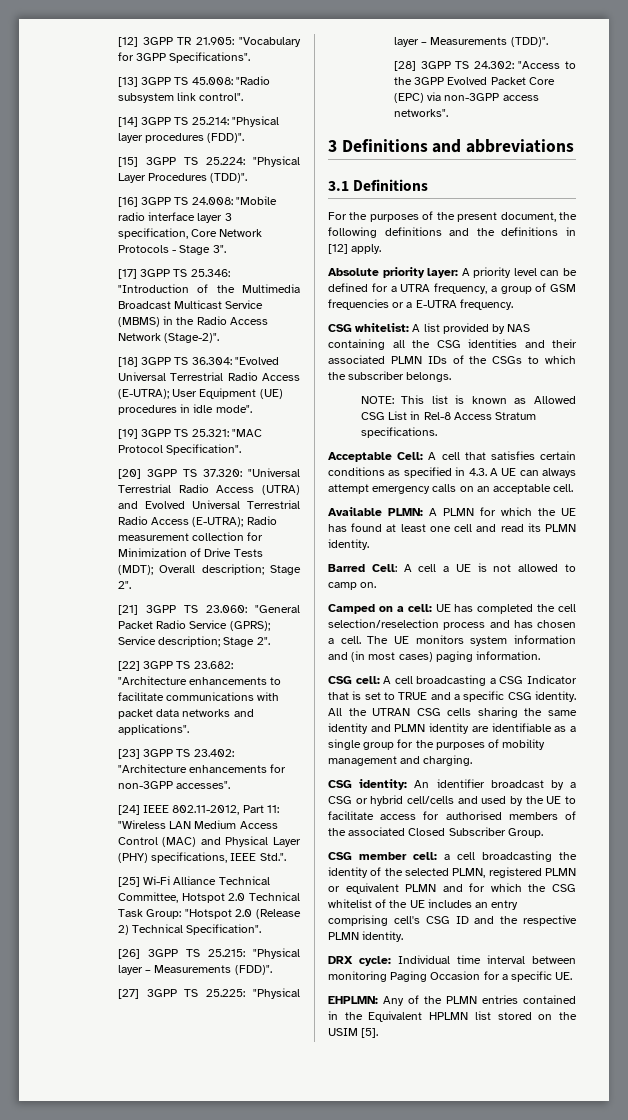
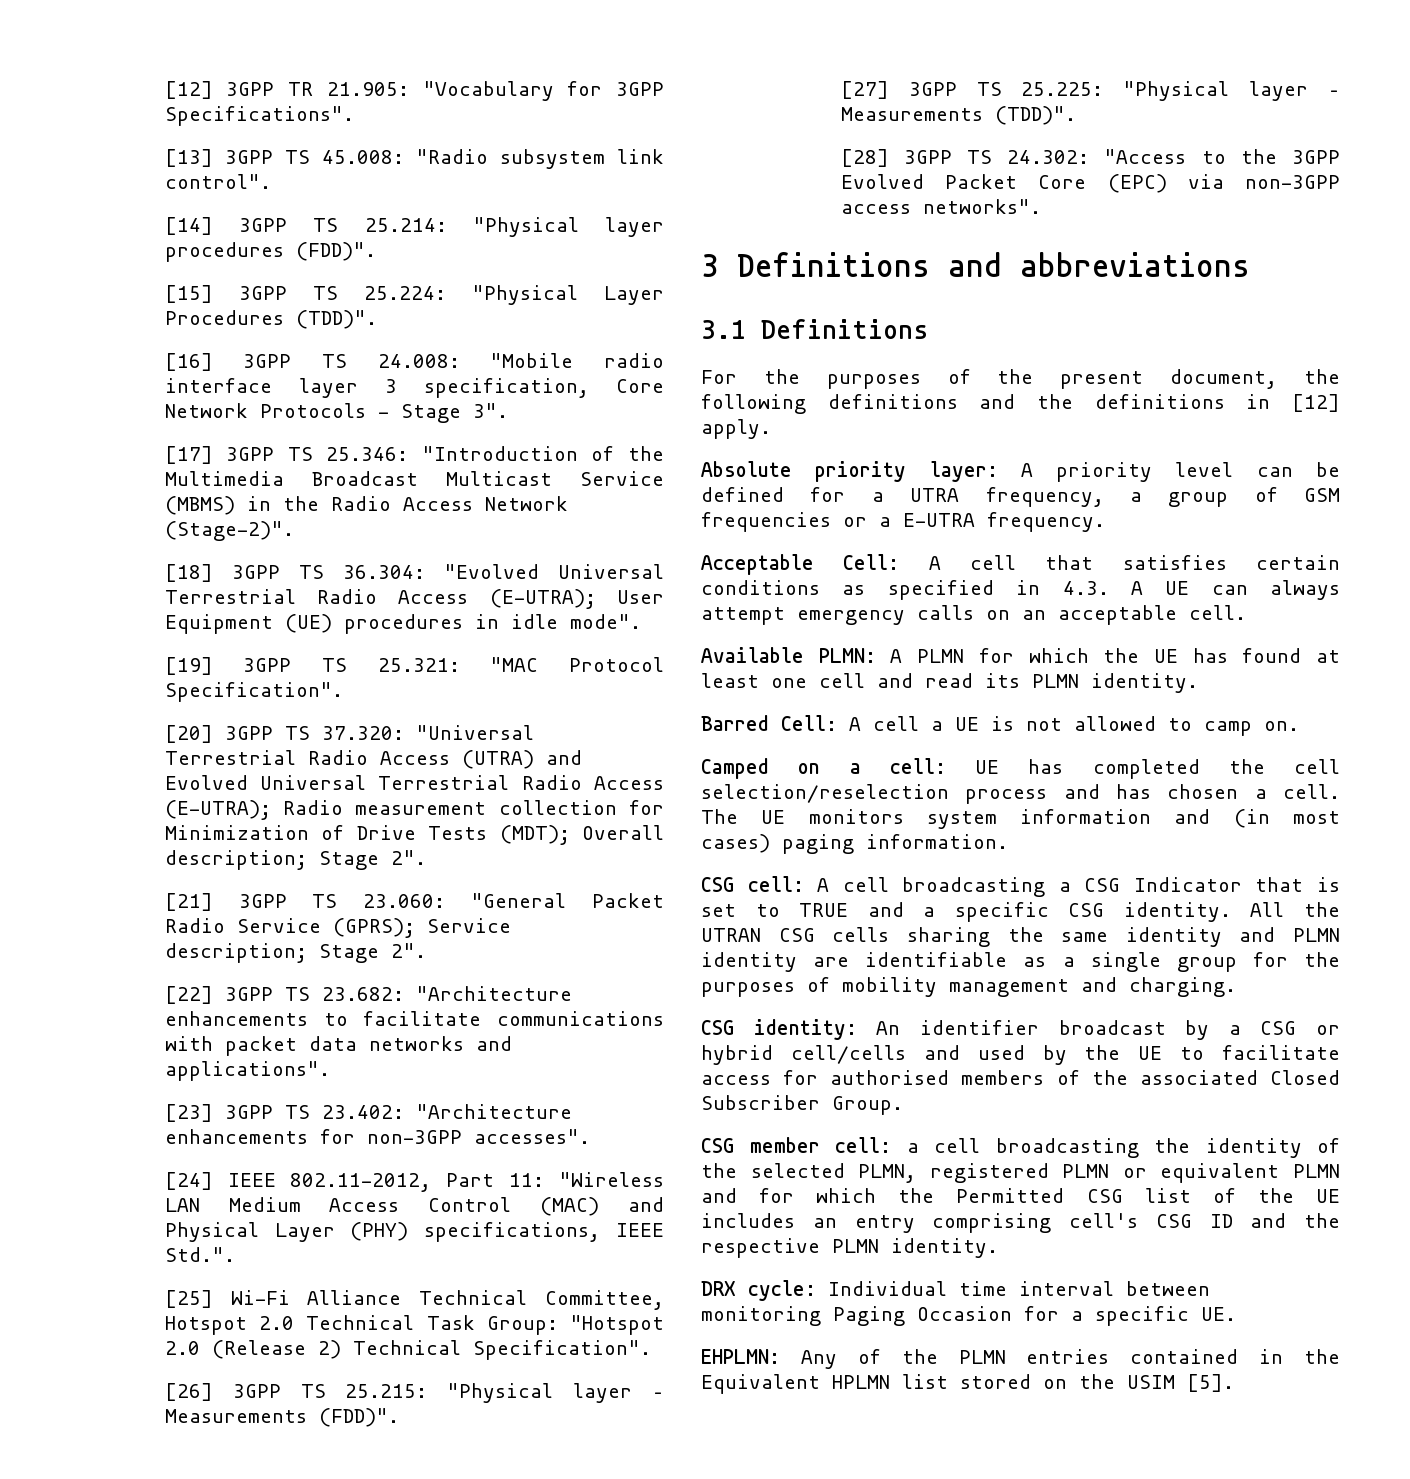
[328,323,531,334] [328,339,577,350] [328,355,576,364] [328,371,452,382] [360,395,576,404] [360,411,537,420] [360,427,437,438] // CSG whitelist: A list provided by NAS containing all the CSG identities and their associated PLMN IDs of the CSGs to which the subscriber belongs. // NOTE: This list is known as Allowed CSG List in Rel-8 Access Stratum specifications. -> (1105, 522) none
[552,884,576,892] [328,899,372,908] CSG whitelist -> [956,1188,1191,1203] Permitted CSG list

